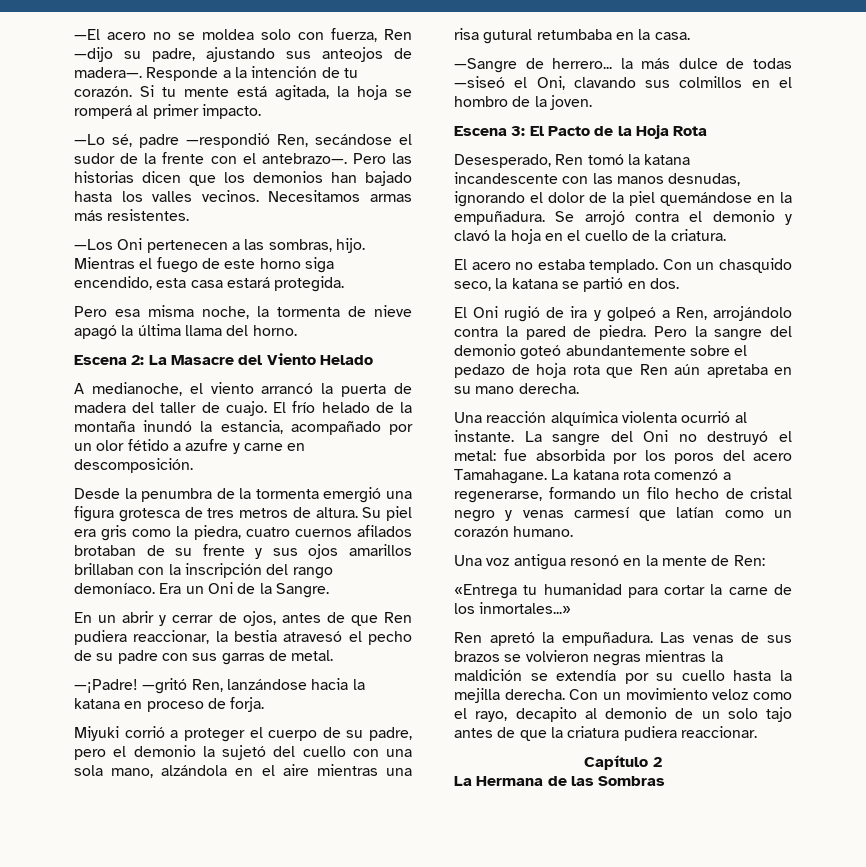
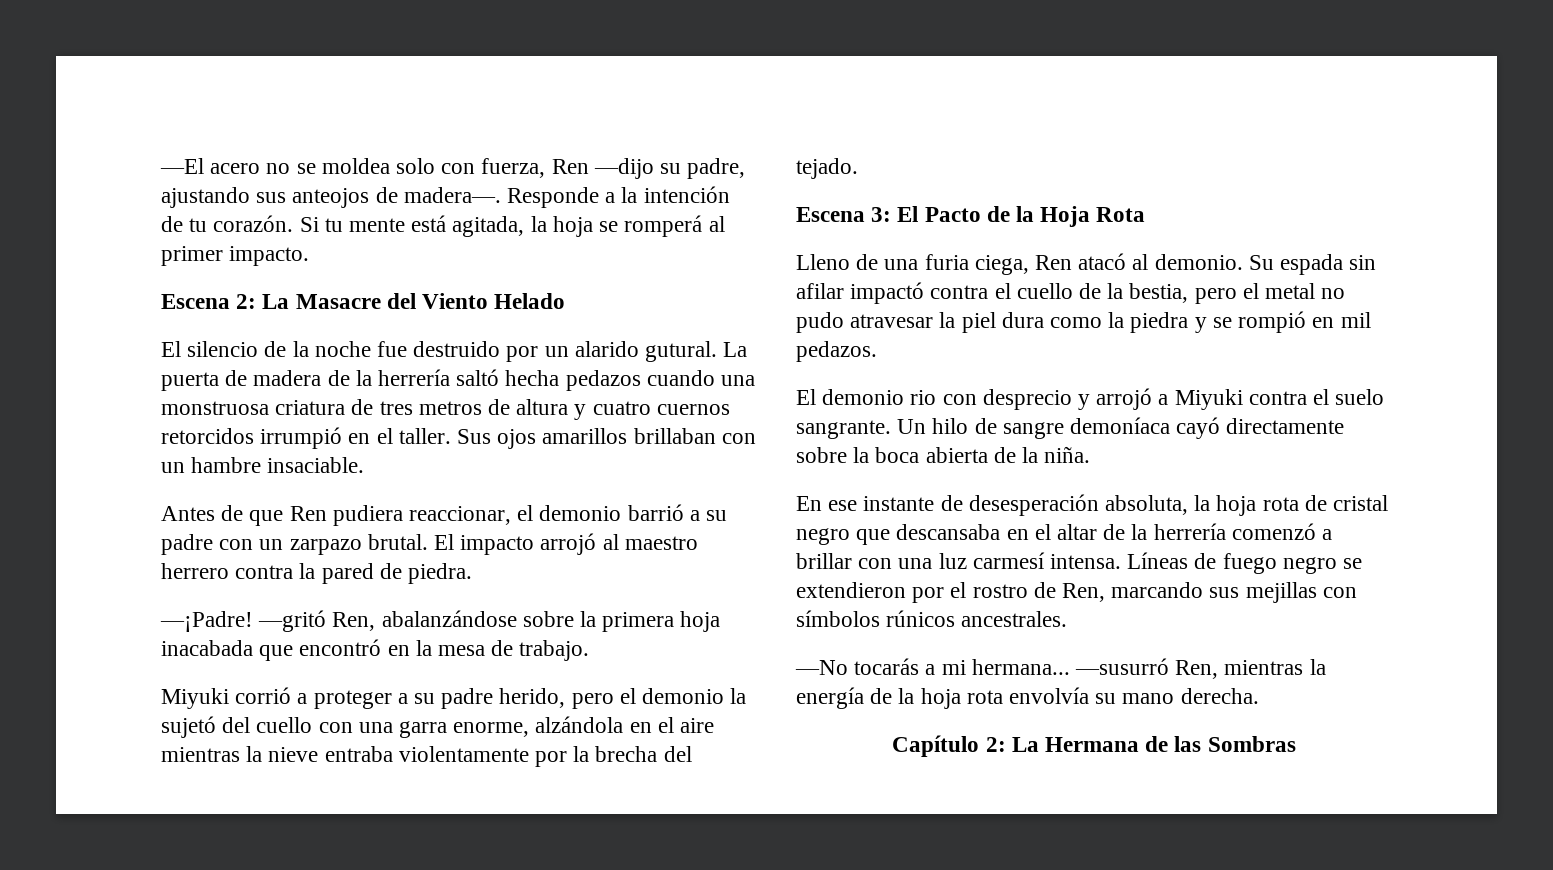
[74,133,412,148] [74,152,412,164] [74,171,412,186] [74,190,412,202] [74,209,190,221] [74,238,365,253] [74,257,334,273] [74,276,345,292] [74,305,412,319] [74,324,297,340] // —Lo sé, padre —respondió Ren, secándose el sudor de la frente con el antebrazo—. Pero las historias dicen que los demonios han bajado hasta los valles vecinos. Necesitamos armas más resistentes. // —Los Oni pertenecen a las sombras, hijo. Mientras el fuego de este horno siga encendido, esta casa estará protegida. // Pero esa misma noche, la tormenta de nieve apagó la última llama del horno. -> (310, 256) none
[74,382,412,397] [74,401,413,416] [74,420,414,435] [74,439,306,454] [74,458,193,473] [74,487,412,503] [74,506,412,522] [74,525,412,541] [74,544,412,559] [74,563,333,579] [74,582,329,598] [74,611,321,626] A medianoche, el viento arrancó la puerta de madera del taller de cuajo. El frío helado de la montaña inundó la estancia, acompañado por un olor fétido a azufre y carne en descomposición. // Desde la penumbra de la tormenta emergió una figura grotesca de tres metros de altura. Su piel era gris como la piedra, cuatro cuernos afilados brotaban de su frente y sus ojos amarillos brillaban con la inscripción del rango demoníaco. Era un Oni de la Sangre. // En un abrir y cerrar de ojos, antes -> [161,341,748,362] [161,369,756,391] [161,399,730,420] [161,427,756,449] [161,457,365,473] [161,506,215,521] El silencio de la noche fue destruido por un alarido gutural. La puerta de madera de la herrería saltó hecha pedazos cuando una monstruosa criatura de tres metros de altura y cuatro cuernos retorcidos irrumpió en el taller. Sus ojos amarillos brillaban con un hambre insaciable. // Antes
[215,630,412,645] [74,650,334,665] [74,678,365,694] [74,697,265,712] la bestia atravesó el pecho de su padre con sus garras de metal. // —¡Padre! —gritó Ren, lanzándose hacia la katana en proceso de forja. -> [517,504,728,521] [161,533,698,555] [161,563,473,584] [160,610,721,632] [161,639,590,661] el demonio barrió a su padre con un zarpazo brutal. El impacto arrojó al maestro herrero contra la pared de piedra. // —¡Padre! —gritó Ren, abalanzándose sobre la primera hoja inacabada que encontró en la mesa de trabajo.
[249,727,412,741] el cuerpo de su padre, -> [397,688,566,709] a su padre herido,
[74,765,154,778] sola mano, -> [399,721,530,738] garra enorme,
[386,768,412,776] [454,28,690,44] [454,58,792,73] [454,76,792,90] [454,95,592,110] una risa gutural retumbaba en la casa. // —Sangre de herrero... la más dulce de todas —siseó el Oni, clavando sus colmillos en el hombro de la joven. -> [246,746,692,767] [796,158,858,179] la nieve entraba violentamente por la brecha del tejado.
[454,154,691,168] [454,172,741,186] [454,191,792,207] [454,210,792,225] [454,229,726,244] [454,258,792,273] [454,277,679,292] [454,306,792,322] [454,325,792,341] [454,344,748,360] [454,363,792,378] [454,383,579,394] [454,411,747,426] [454,430,792,446] [454,449,792,464] [454,469,731,484] [454,487,792,503] [454,507,792,522] [454,526,574,537] [454,554,765,570] [454,583,792,599] [454,602,572,614] [454,632,792,646] [454,650,723,666] [454,669,792,684] [454,688,792,703] [454,707,792,722] [454,726,757,741] Desesperado, Ren tomó la katana incandescente con las manos desnudas, ignorando el dolor de la piel quemándose en la empuñadura. Se arrojó contra el demonio y clavó la hoja en el cuello de la criatura. // El acero no estaba templado. Con un chasquido seco, la katana se partió en dos. // El Oni rugió de ira y golpeó a Ren, arrojándolo contra la pared de piedra. Pero la sangre del demonio goteó abundantemente sobre el pedazo de hoja rota que Ren aún apretaba en su mano derecha. // Una reacción alquímica violenta ocurrió al instante. La sangre del Oni no destruyó el metal: fue absorbida por los poros del acero Tamahagane. La katana rota comenzó a regenerarse, formando un filo hecho de cristal negro y venas carmesí que latían como un corazón humano. // Una voz antigua resonó en la mente de Ren: // «Entrega tu humanidad para cortar la carne de los inmortales...» // Ren apretó la empuñadura. Las venas de sus brazos se volvieron negras mientras la maldición se extendía por su cuello hasta la mejilla derecha. Con un movimiento veloz como el rayo, decapito al demonio de un solo tajo antes de que la criatura pudiera reaccionar. -> [796,253,1377,275] [796,282,1346,304] [796,311,1371,333] [796,341,877,362] [796,388,1385,410] [796,417,1345,439] [796,446,1091,463] [796,494,1389,516] [796,523,1333,545] [796,552,1363,574] [796,582,1357,603] [796,610,1068,627] [795,658,1326,679] [796,687,1259,709] Lleno de una furia ciega, Ren atacó al demonio. Su espada sin afilar impactó contra el cuello de la bestia, pero el metal no pudo atravesar la piel dura como la piedra y se rompió en mil pedazos. // El demonio rio con desprecio y arrojó a Miyuki contra el suelo sangrante. Un hilo de sangre demoníaca cayó directamente sobre la boca abierta de la niña. // En ese instante de desesperación absoluta, la hoja rota de cristal negro que descansaba en el altar de la herrería comenzó a brillar con una luz carmesí intensa. Líneas de fuego negro se extendieron por el rostro de Ren, marcando sus mejillas con símbolos rúnicos ancestrales. // —No tocarás a mi hermana... —susurró Ren, mientras la energía de la hoja rota envolvía su mano derecha.
[652,757,662,767] 2 // -> [985,737,1006,752] 2:

